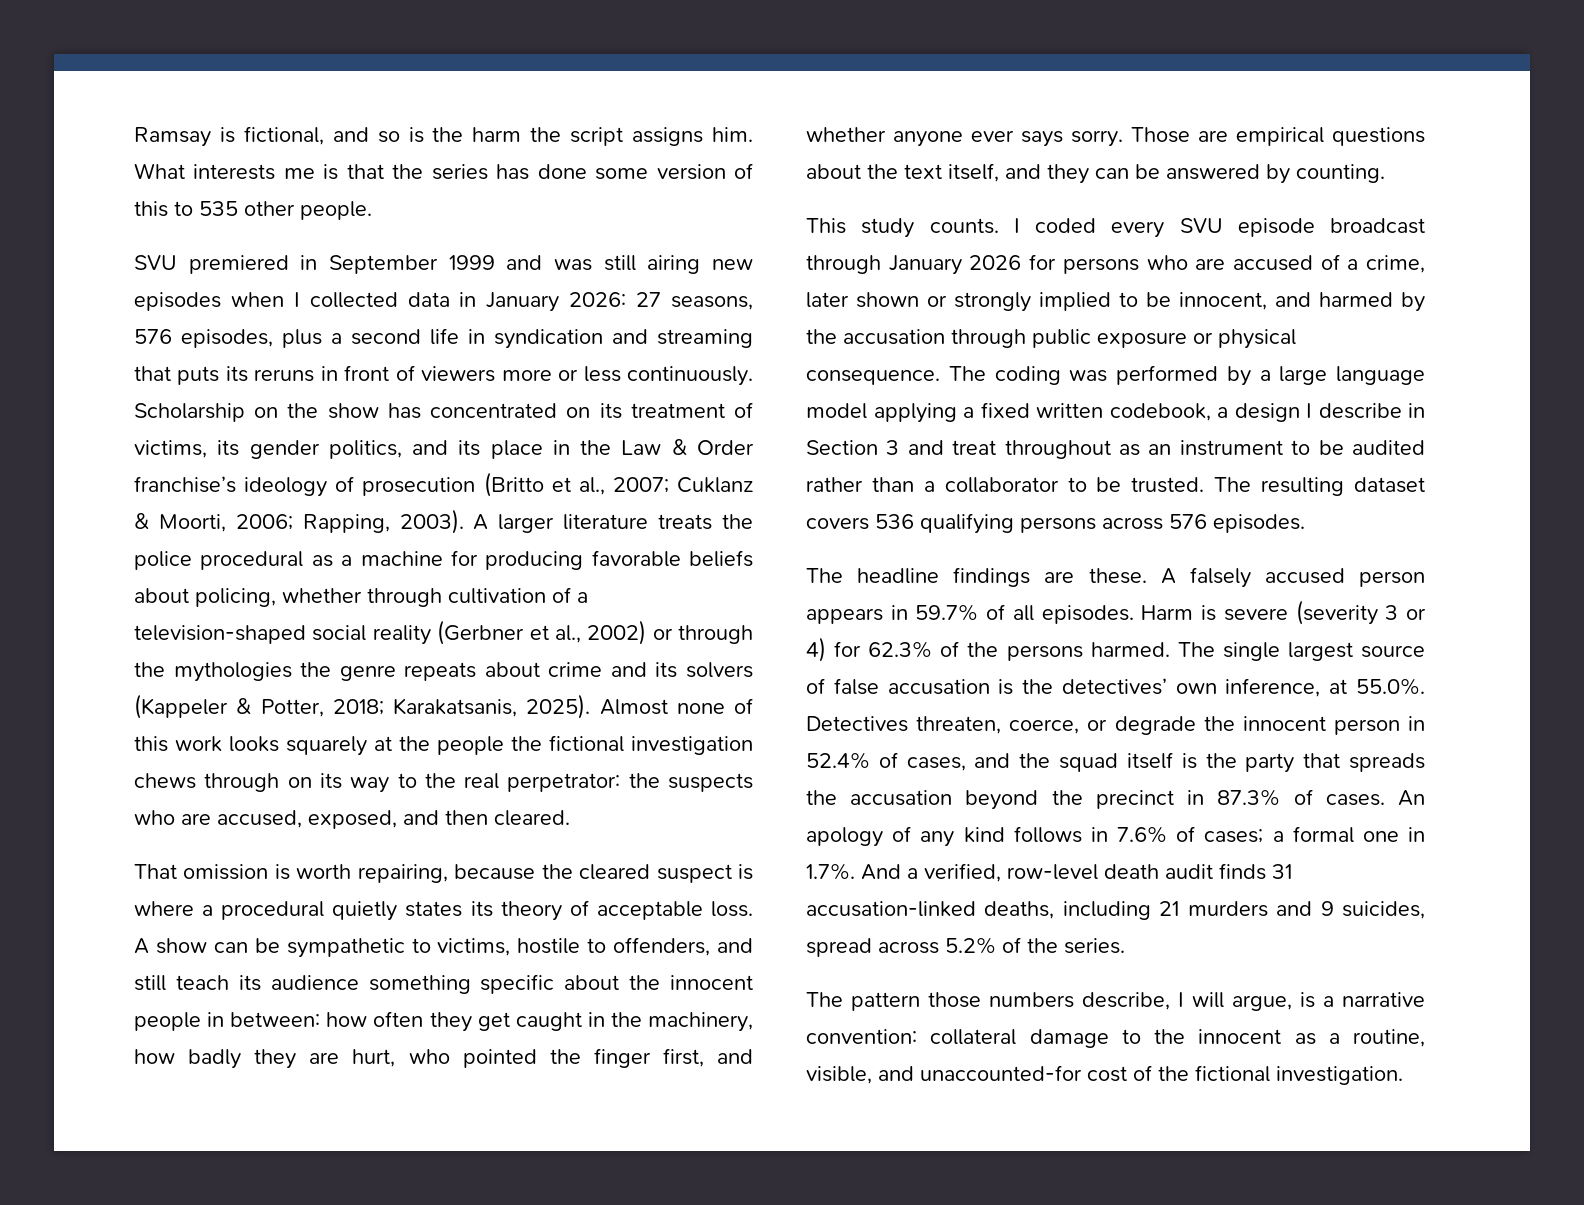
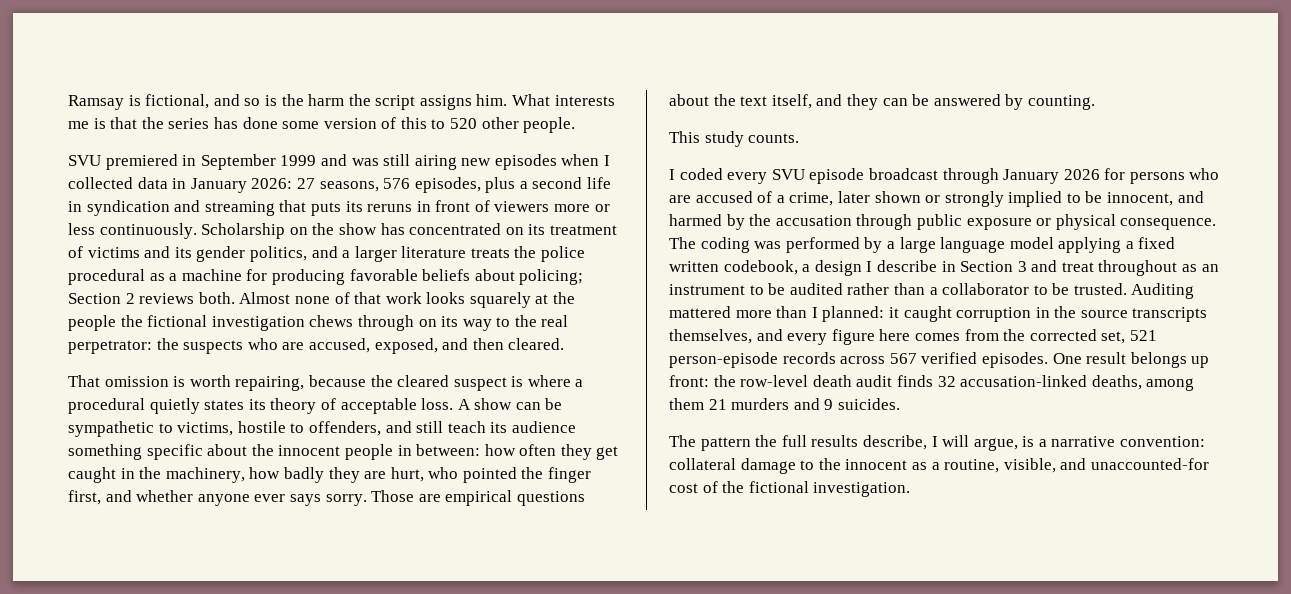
[199,201,238,216] 535 -> [450,118,478,129] 520
[134,440,207,458] victims, -> [87,246,171,258] victims and
[458,439,754,459] [134,472,753,497] [134,509,489,534] its place in the Law & Order franchise’s ideology of prosecution (Britto et al., 2007; Cuklanz & Moorti, 2006; Rapping, 2003). A -> [342,250,351,258] a
[195,587,588,607] [134,620,753,645] [134,662,753,682] [134,694,591,719] policing, whether through cultivation of a television-shaped social reality (Gerbner et al., 2002) or through the mythologies the genre repeats about crime and its solvers (Kappeler & Potter, 2018; Karakatsanis, 2025). -> [519,269,584,285] [68,292,235,304] policing; Section 2 reviews both.
[134,736,168,752] this -> [354,292,382,304] that
(999, 226) none -> (800, 138) //
[1214,477,1425,496] [806,513,1305,534] [806,567,1425,588] [806,600,1426,625] [806,637,1425,662] [806,678,1425,697] [806,716,1425,735] [806,752,1425,773] [806,789,1425,810] [806,826,1425,847] [806,863,1001,882] The resulting dataset covers 536 qualifying persons across 576 episodes. // The headline findings are these. A falsely accused person appears in 59.7% of all episodes. Harm is severe (severity 3 or 4) for 62.3% of the persons harmed. The single largest source of false accusation is the detectives’ own inference, at 55.0%. Detectives threaten, coerce, or degrade the innocent person in 52.4% of cases, and the squad itself is the party that spreads the accusation beyond the precinct in 87.3% of cases. An apology of any kind follows in 7.6% of cases; a formal one in 1.7%. And a verified, -> [1131,283,1195,299] [669,306,1208,322] [669,329,1157,345] [669,352,1210,368] [669,375,736,387] Auditing mattered more than I planned: it caught corruption in the source transcripts themselves, and every figure here comes from the corrected set, 521 person-episode records across 567 verified episodes. One result belongs up front: the
[1272,864,1292,879] 31 -> [937,376,956,387] 32
[1062,901,1151,920] including -> [1146,378,1195,391] [669,398,704,410] among them
[1342,901,1425,919] [806,937,1125,957] suicides, spread across 5.2% of the series. -> [837,398,900,410] suicides.
[928,992,1074,1008] those numbers -> [755,435,859,447] the full results

